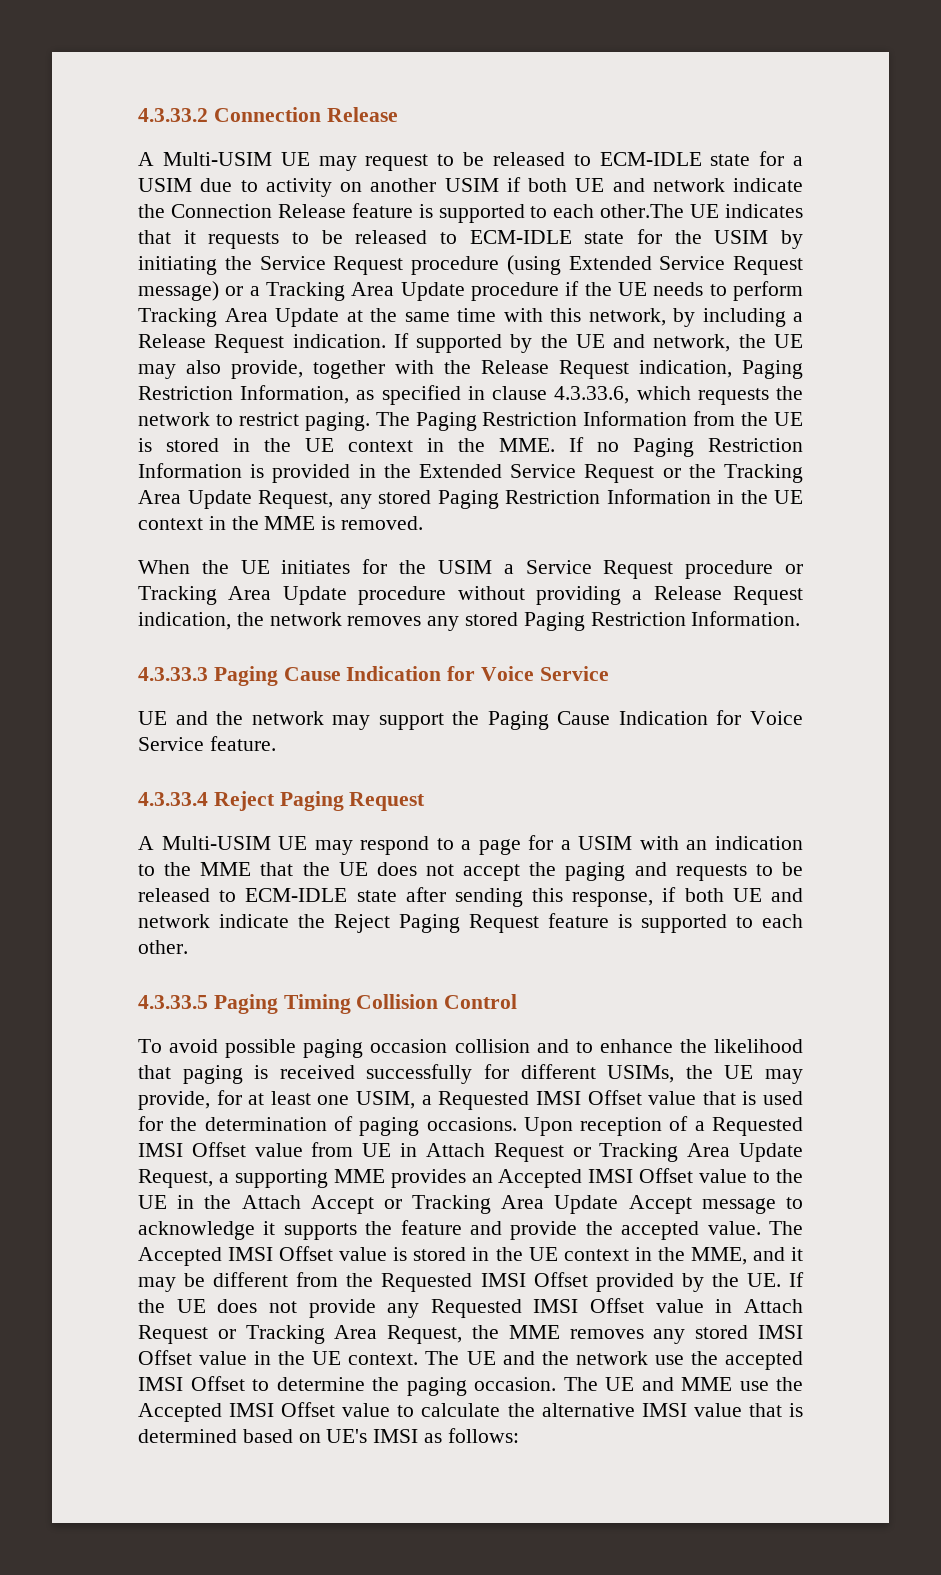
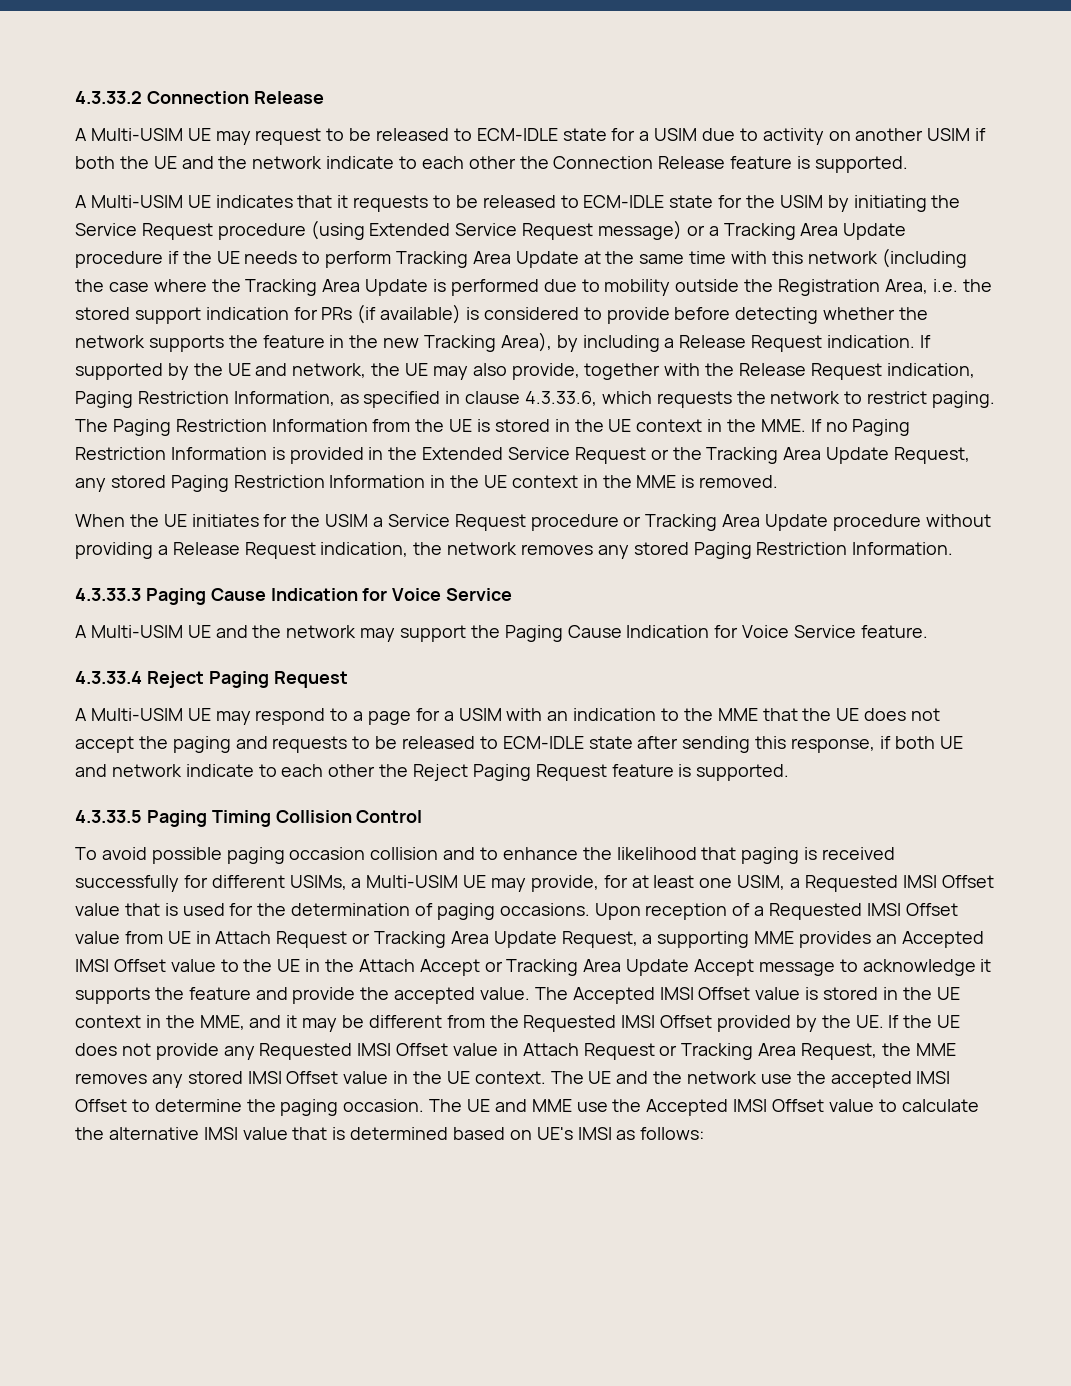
[575,178,803,192] UE and network indicate -> [119,156,516,169] the UE and the network indicate to each other
[438,204,685,223] supported to each other.The -> [814,156,908,173] [75,195,183,208] supported. // A Multi-USIM
[588,308,666,326] network, -> [807,248,967,268] [75,279,992,296] [75,304,929,324] [75,332,552,352] network (including the case where the Tracking Area Update is performed due to mobility outside the Registration Area, i.e. the stored support indication for PRs (if available) is considered to provide before detecting whether the network supports the feature in the new Tracking Area),
(609, 673) none -> [75,625,183,638] A Multi-USIM
(289, 921) none -> [258,764,376,777] to each other
[641,914,803,933] [138,940,188,954] supported to each other. -> [696,764,790,781] supported.
[685,1065,713,1079] the -> [351,875,459,888] a Multi-USIM

